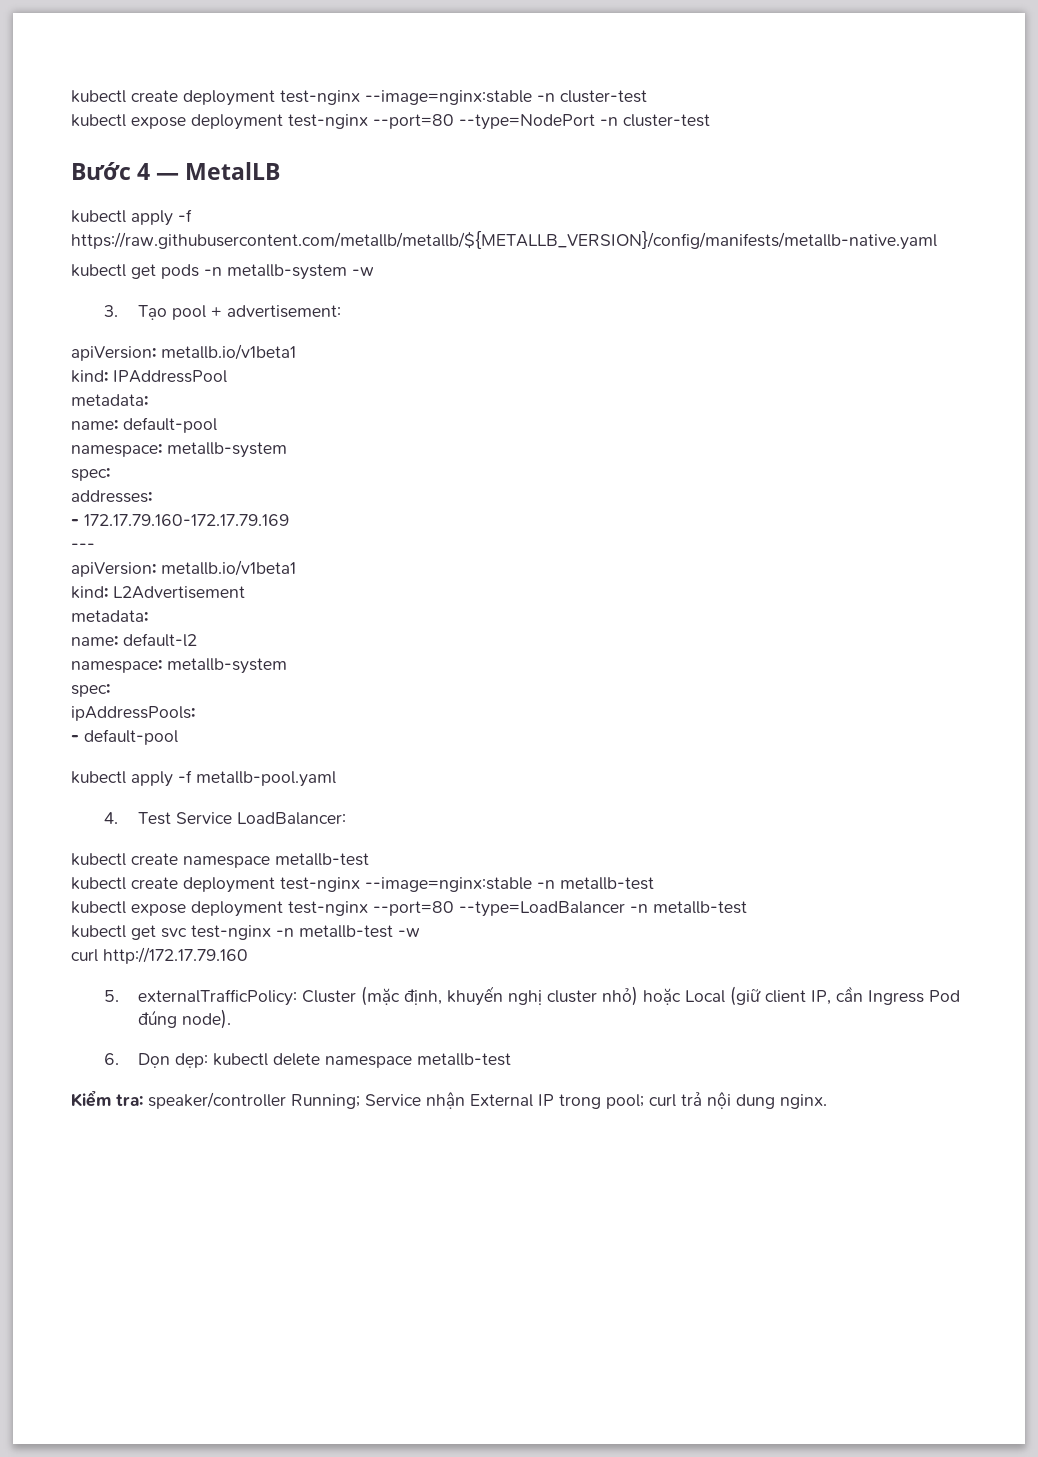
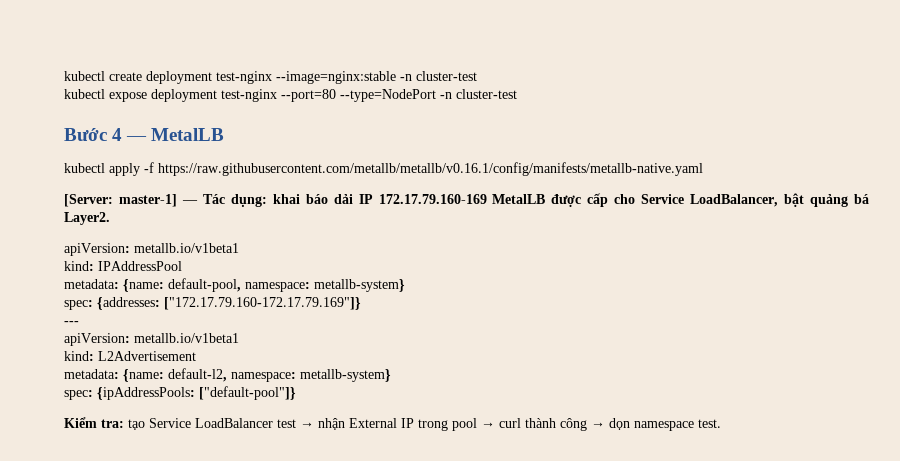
[71,231,937,250] [71,264,374,280] [104,305,341,320] https://raw.githubusercontent.com/metallb/metallb/${METALLB_VERSION}/config/manifests/metallb-native.yaml // kubectl get pods -n metallb-system -w // 3. Tạo pool + advertisement: -> [158,162,703,176] [64,193,870,207] [64,212,110,225] https://raw.githubusercontent.com/metallb/metallb/v0.16.1/config/manifests/metallb-native.yaml // [Server: master-1] — Tác dụng: khai báo dải IP 172.17.79.160-169 MetalLB được cấp cho Service LoadBalancer, bật quảng bá Layer2.
[71,417,217,433] [71,442,287,458] [71,468,110,481] [71,490,152,503] [71,514,289,526] // name: default-pool // namespace: metallb-system // spec: // addresses: // - 172.17.79.160-172.17.79.169 -> [123,278,405,292] [64,297,361,310] {name: default-pool, namespace: metallb-system} // spec: {addresses: ["172.17.79.160-172.17.79.169"]}
[71,633,197,647] [71,658,287,674] [71,684,110,697] [71,706,195,721] [71,729,178,745] [71,770,336,787] [104,812,346,825] [71,853,369,868] [71,877,654,893] [71,901,747,917] [71,925,420,940] [71,947,248,964] [104,986,960,1006] [137,1009,231,1029] [104,1053,511,1068] [71,1091,827,1109] // name: default-l2 // namespace: metallb-system // spec: // ipAddressPools: // - default-pool // kubectl apply -f metallb-pool.yaml // 4. Test Service LoadBalancer: // kubectl create namespace metallb-test // kubectl create deployment test-nginx --image=nginx:stable -n metallb-test // kubectl expose deployment test-nginx --port=80 --type=LoadBalancer -n metallb-test // kubectl get svc test-nginx -n metallb-test -w // curl http://172.17.79.160 // 5. externalTrafficPolicy: Cluster (mặc định, khuyến nghị cluster nhỏ) hoặc Local (giữ client IP, cần Ingress Pod đúng node). // 6. Dọn dẹp: kubectl delete namespace metallb-test // Kiểm tra: speaker/controller Running; Service nhận External IP trong pool; curl trả nội dung nginx. -> [123,368,391,382] [64,386,296,400] [64,417,721,431] {name: default-l2, namespace: metallb-system} // spec: {ipAddressPools: ["default-pool"]} // Kiểm tra: tạo Service LoadBalancer test → nhận External IP trong pool → curl thành công → dọn namespace test.

